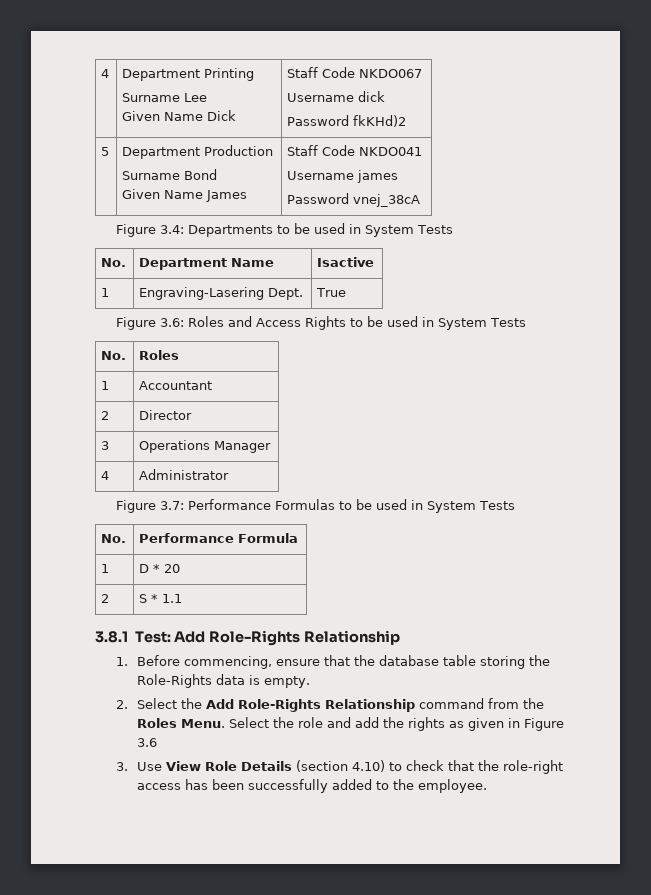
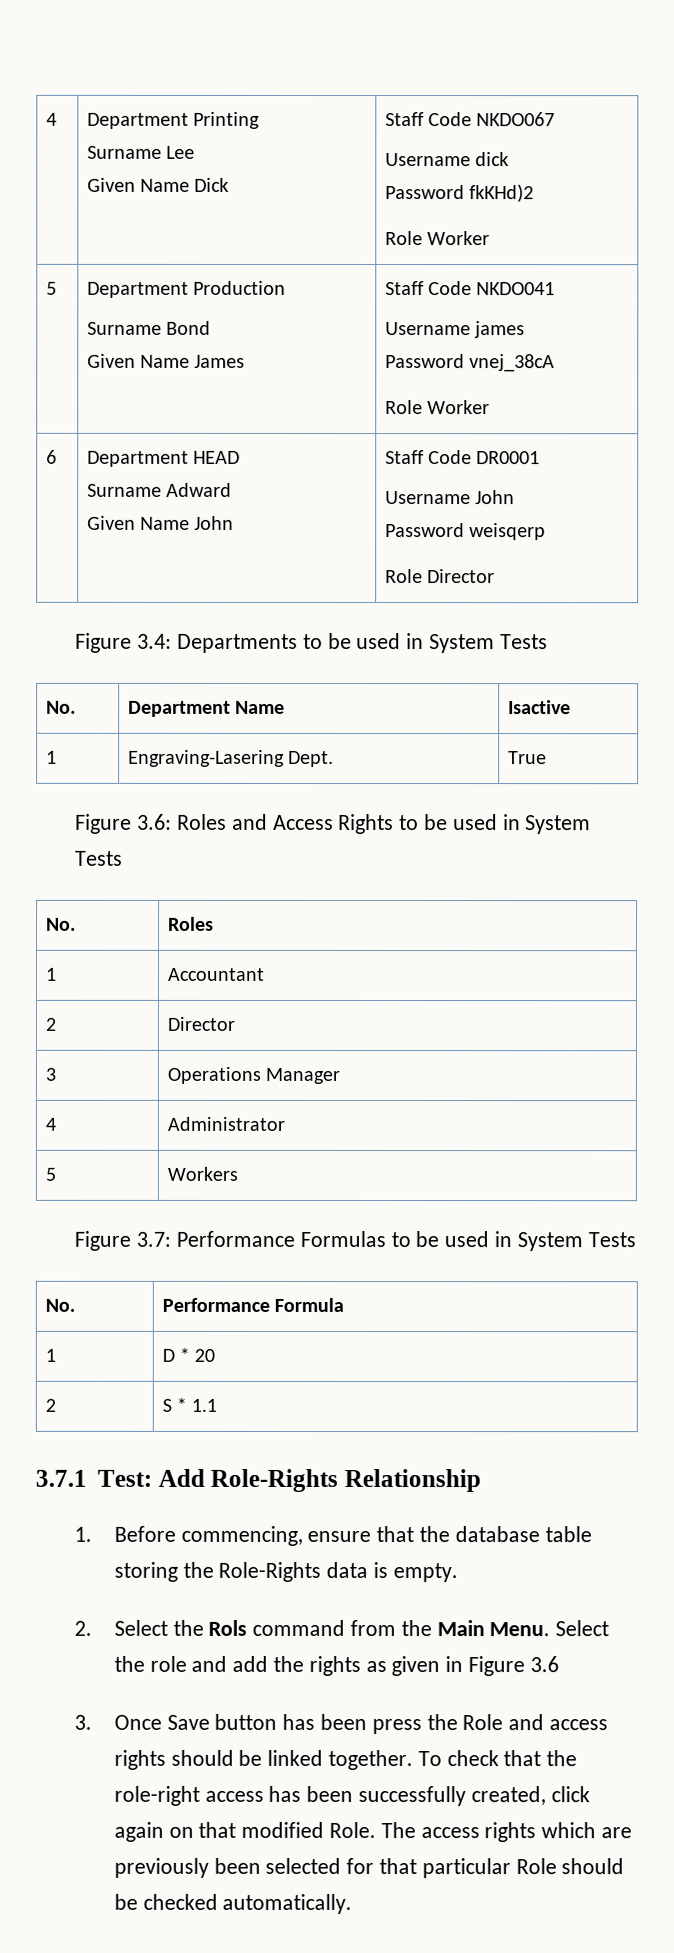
(407, 121) none -> [384,231,491,246] // Role Worker
(421, 200) none -> [384,400,491,415] [45,449,57,464] [86,450,241,467] [86,482,233,497] [86,515,235,530] [384,450,541,465] [384,490,516,505] [384,523,547,541] [384,569,496,584] // Role Worker // 6 | Department HEAD // Surname Adward // Given Name John | Staff Code DR0001 // Username John // Password weisqerp // Role Director
(230, 474) none -> [44,1167,56,1181] [166,1166,238,1181] // 5 | Workers
[95,631,128,643] 3.8.1 -> [35,1469,87,1487] 3.7.1
[206,699,416,712] Add Role-Rights Relationship -> [208,1619,248,1636] Rols
[137,718,178,728] Roles -> [436,1620,485,1637] Main
[137,760,403,772] Use View Role Details (section 4.10) to -> [113,1713,609,1735] [113,1749,442,1771] Once Save button has been press the Role and access rights should be linked together. To
[332,779,488,793] added to the employee. -> [470,1786,590,1806] [113,1821,633,1843] [113,1857,625,1879] [113,1893,353,1915] created, click again on that modified Role. The access rights which are previously been selected for that particular Role should be checked automatically.

